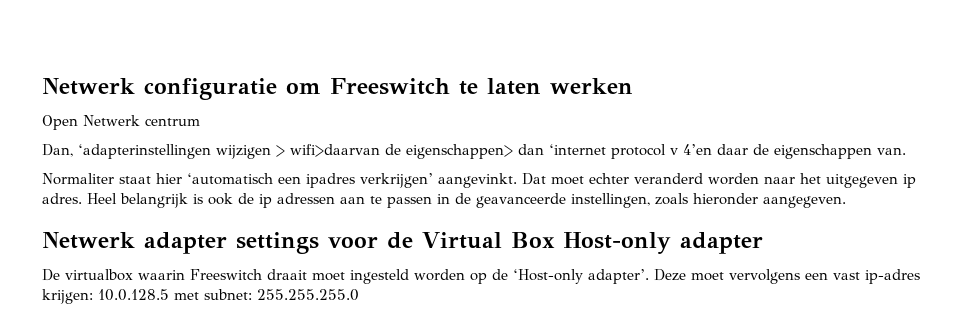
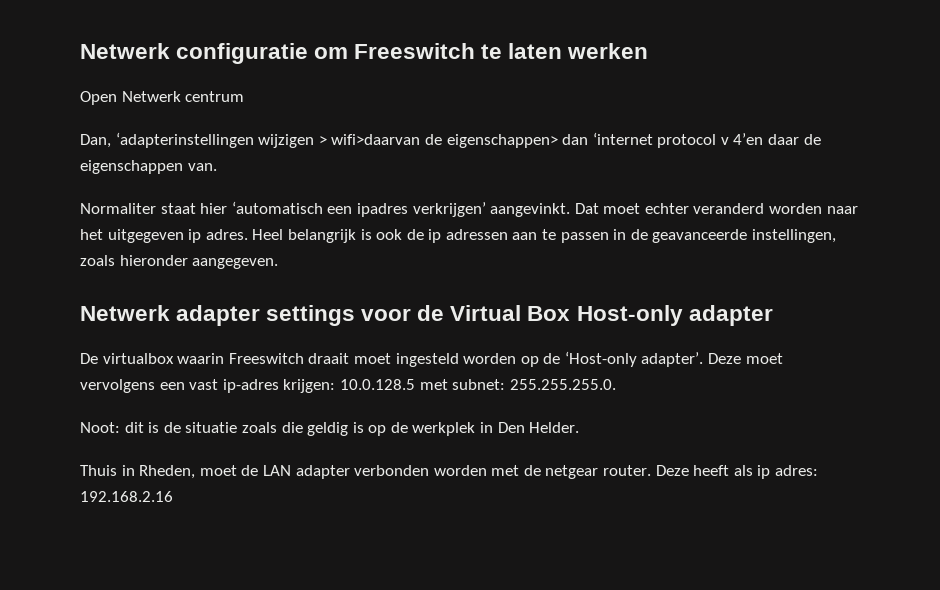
[257,289,359,301] 255.255.255.0 -> [509,379,616,390] [80,422,580,436] [80,465,819,479] [80,491,173,502] 255.255.255.0. // Noot: dit is de situatie zoals die geldig is op de werkplek in Den Helder. // Thuis in Rheden, moet de LAN adapter verbonden worden met de netgear router. Deze heeft als ip adres: 192.168.2.16

